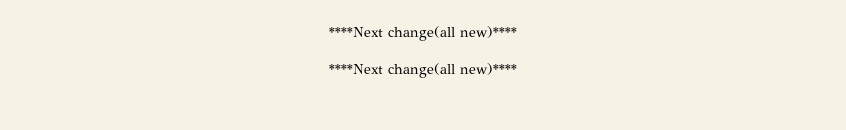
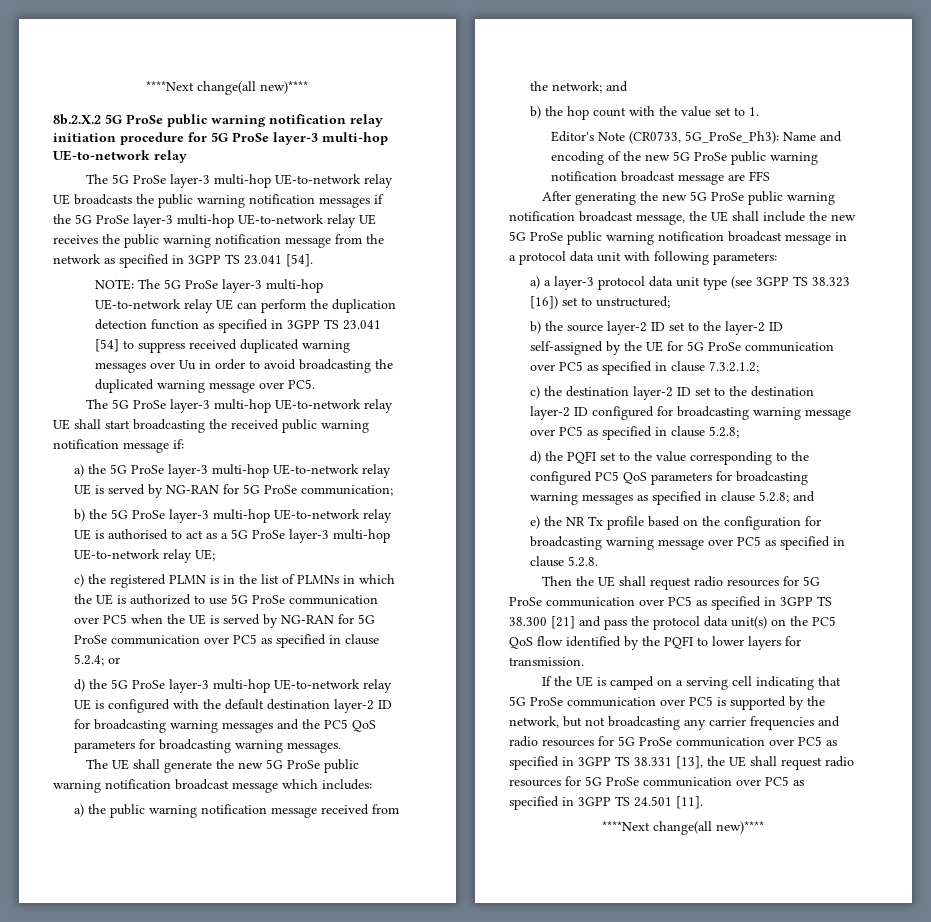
[329,26,517,41] ****Next change(all new)**** -> [145,81,308,95] [53,114,383,127] [53,132,388,145] [53,150,187,163] [85,174,393,188] [53,194,384,208] [53,214,376,228] [53,234,384,248] [53,254,313,268] [94,279,323,293] [94,299,396,313] [94,319,381,333] [94,339,350,353] [94,359,393,373] [94,379,315,393] [85,399,393,413] [53,419,369,433] [53,439,184,453] [73,464,391,478] [73,484,393,498] [73,509,392,523] [73,529,390,543] [73,549,215,563] [73,574,395,588] [73,594,378,605] [73,614,375,628] [73,634,379,648] [73,654,120,666] [73,679,392,693] [73,699,392,713] [73,719,376,733] [73,739,341,753] [85,759,359,773] [53,779,372,793] [73,804,399,818] [529,81,628,93] [529,106,759,120] [550,131,842,144] [550,151,818,165] [550,171,770,185] [541,191,835,205] [509,211,856,225] [509,231,847,245] [509,251,777,265] [529,276,850,290] [529,296,670,309] [529,321,783,335] [529,341,834,355] [529,361,759,375] [529,386,814,400] [529,406,851,420] [529,426,739,440] [529,451,809,465] [529,471,808,485] [529,491,815,505] [529,516,821,530] [529,536,845,550] [529,556,598,567] [541,576,820,590] [509,596,832,610] [509,616,836,630] [509,636,801,650] [509,657,584,666] [541,676,841,690] [509,696,825,710] [509,716,840,730] [509,736,837,747] [509,756,854,770] [509,776,804,787] [509,796,703,810] ****Next change(all new)**** // 8b.2.X.2 5G ProSe public warning notification relay initiation procedure for 5G ProSe layer-3 multi-hop UE-to-network relay // The 5G ProSe layer-3 multi-hop UE-to-network relay UE broadcasts the public warning notification messages if the 5G ProSe layer-3 multi-hop UE-to-network relay UE receives the public warning notification message from the network as specified in 3GPP TS 23.041 [54]. // NOTE: The 5G ProSe layer-3 multi-hop UE-to-network relay UE can perform the duplication detection function as specified in 3GPP TS 23.041 [54] to suppress received duplicated warning messages over Uu in order to avoid broadcasting the duplicated warning message over PC5. // The 5G ProSe layer-3 multi-hop UE-to-network relay UE shall start broadcasting the received public warning notification message if: // a) the 5G ProSe layer-3 multi-hop UE-to-network relay UE is served by NG-RAN for 5G ProSe communication; // b) the 5G ProSe layer-3 multi-hop UE-to-network relay UE is authorised to act as a 5G ProSe layer-3 multi-hop UE-to-network relay UE; // c) the registered PLMN is in the list of PLMNs in which the UE is authorized to use 5G ProSe communication over PC5 when the UE is served by NG-RAN for 5G ProSe communication over PC5 as specified in clause 5.2.4; or // d) the 5G ProSe layer-3 multi-hop UE-to-network relay UE is configured with the default destination layer-2 ID for broadcasting warning messages and the PC5 QoS parameters for broadcasting warning messages. // The UE shall generate the new 5G ProSe public warning notification broadcast message which includes: // a) the public warning notification message received from the network; and // b) the hop count with the value set to 1. // Editor's Note (CR0733, 5G_ProSe_Ph3): Name and encoding of the new 5G ProSe public warning notification broadcast message are FFS // After generating the new 5G ProSe public warning notification broadcast message, the UE shall include the new 5G ProSe public warning notification broadcast message in a protocol data unit with following parameters: // a) a layer-3 protocol data unit type (see 3GPP TS 38.323 [16]) set to unstructured; // b) the source layer-2 ID set to the layer-2 ID self-assigned by the UE for 5G ProSe communication over PC5 as specified in clause 7.3.2.1.2; // c) the destination layer-2 ID set to the destination layer-2 ID configured for broadcasting warning message over PC5 as specified in clause 5.2.8; // d) the PQFI set to the value corresponding to the configured PC5 QoS parameters for broadcasting warning messages as specified in clause 5.2.8; and // e) the NR Tx profile based on the configuration for broadcasting warning message over PC5 as specified in clause 5.2.8. // Then the UE shall request radio resources for 5G ProSe communication over PC5 as specified in 3GPP TS 38.300 [21] and pass the protocol data unit(s) on the PC5 QoS flow identified by the PQFI to lower layers for transmission. // If the UE is camped on a serving cell indicating that 5G ProSe communication over PC5 is supported by the network, but not broadcasting any carrier frequencies and radio resources for 5G ProSe communication over PC5 as specified in 3GPP TS 38.331 [13], the UE shall request radio resources for 5G ProSe communication over PC5 as specified in 3GPP TS 24.501 [11].

